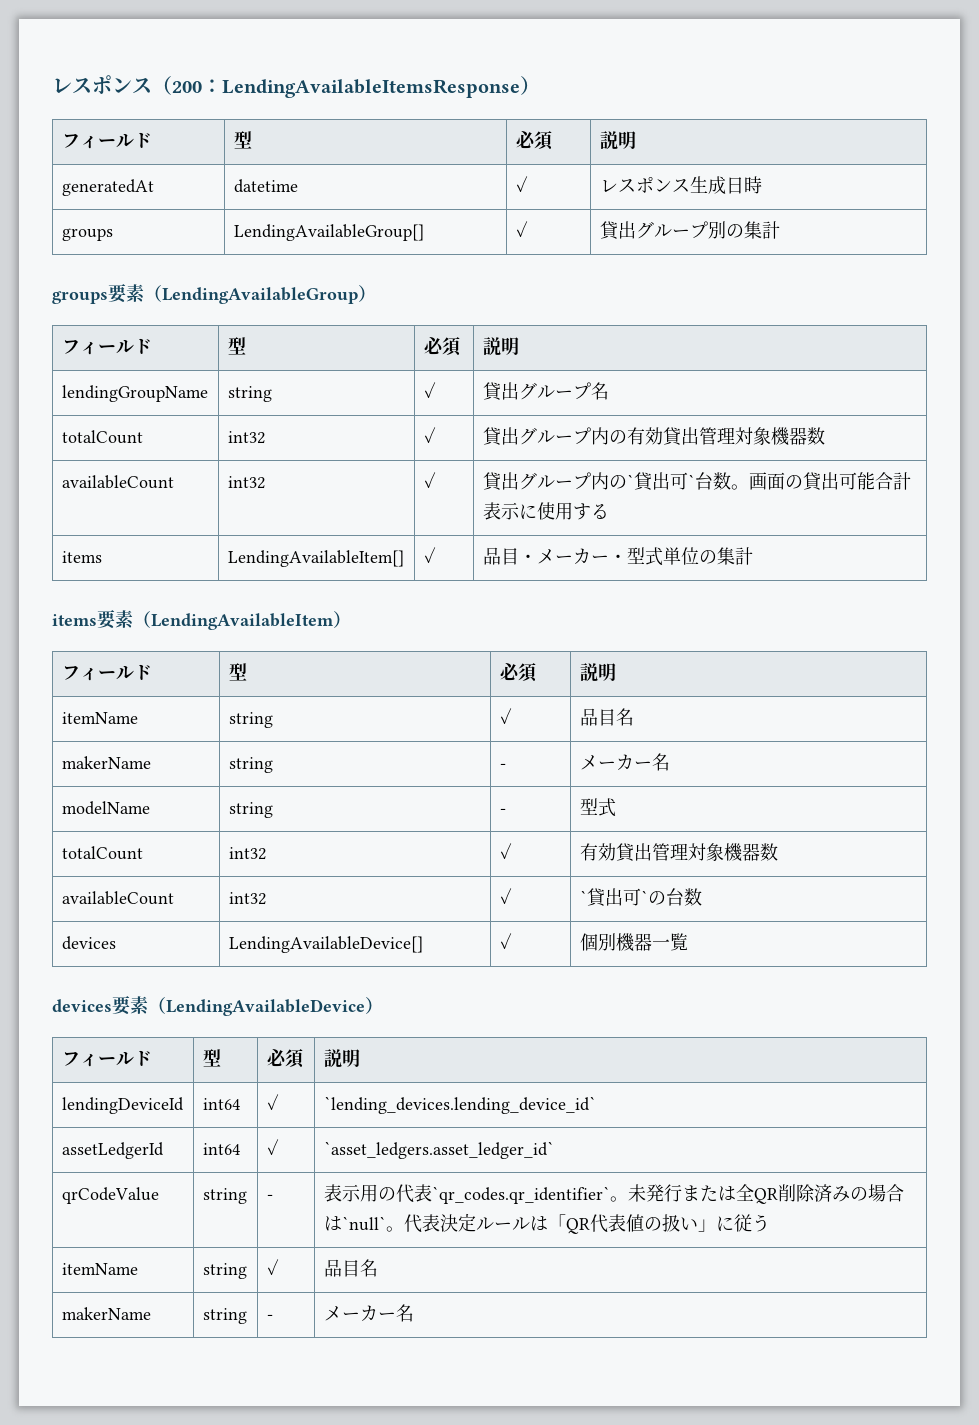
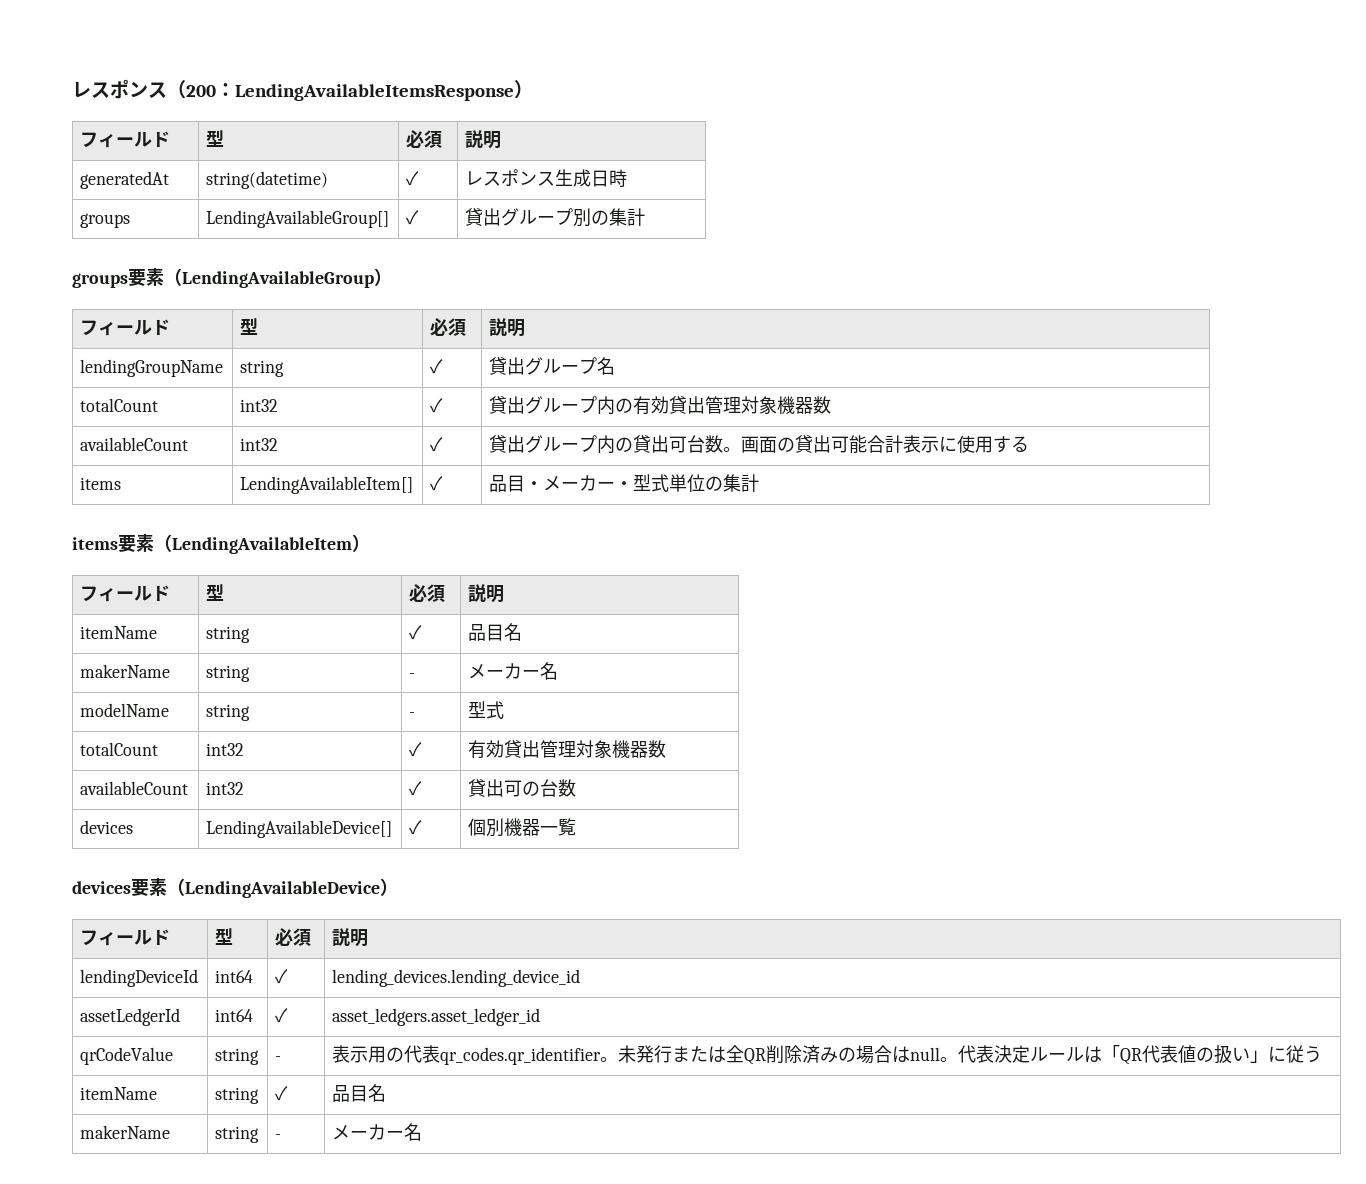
[233,179,298,193] datetime -> [206,171,329,189] string(datetime)
[626,472,695,491] `貸出可` -> [633,435,688,453] 貸出可
[579,888,648,907] `貸出可` -> [468,779,523,797] 貸出可
[323,1096,596,1114] `lending_devices.lending_device_id` -> [332,969,581,987] lending_devices.lending_device_id
[323,1141,554,1159] `asset_ledgers.asset_ledger_id` -> [332,1008,541,1026] asset_ledgers.asset_ledger_id
[431,1186,610,1204] `qr_codes.qr_identifier` -> [440,1047,602,1065] qr_codes.qr_identifier
[341,1216,386,1231] `null` -> [910,1047,941,1061] null

